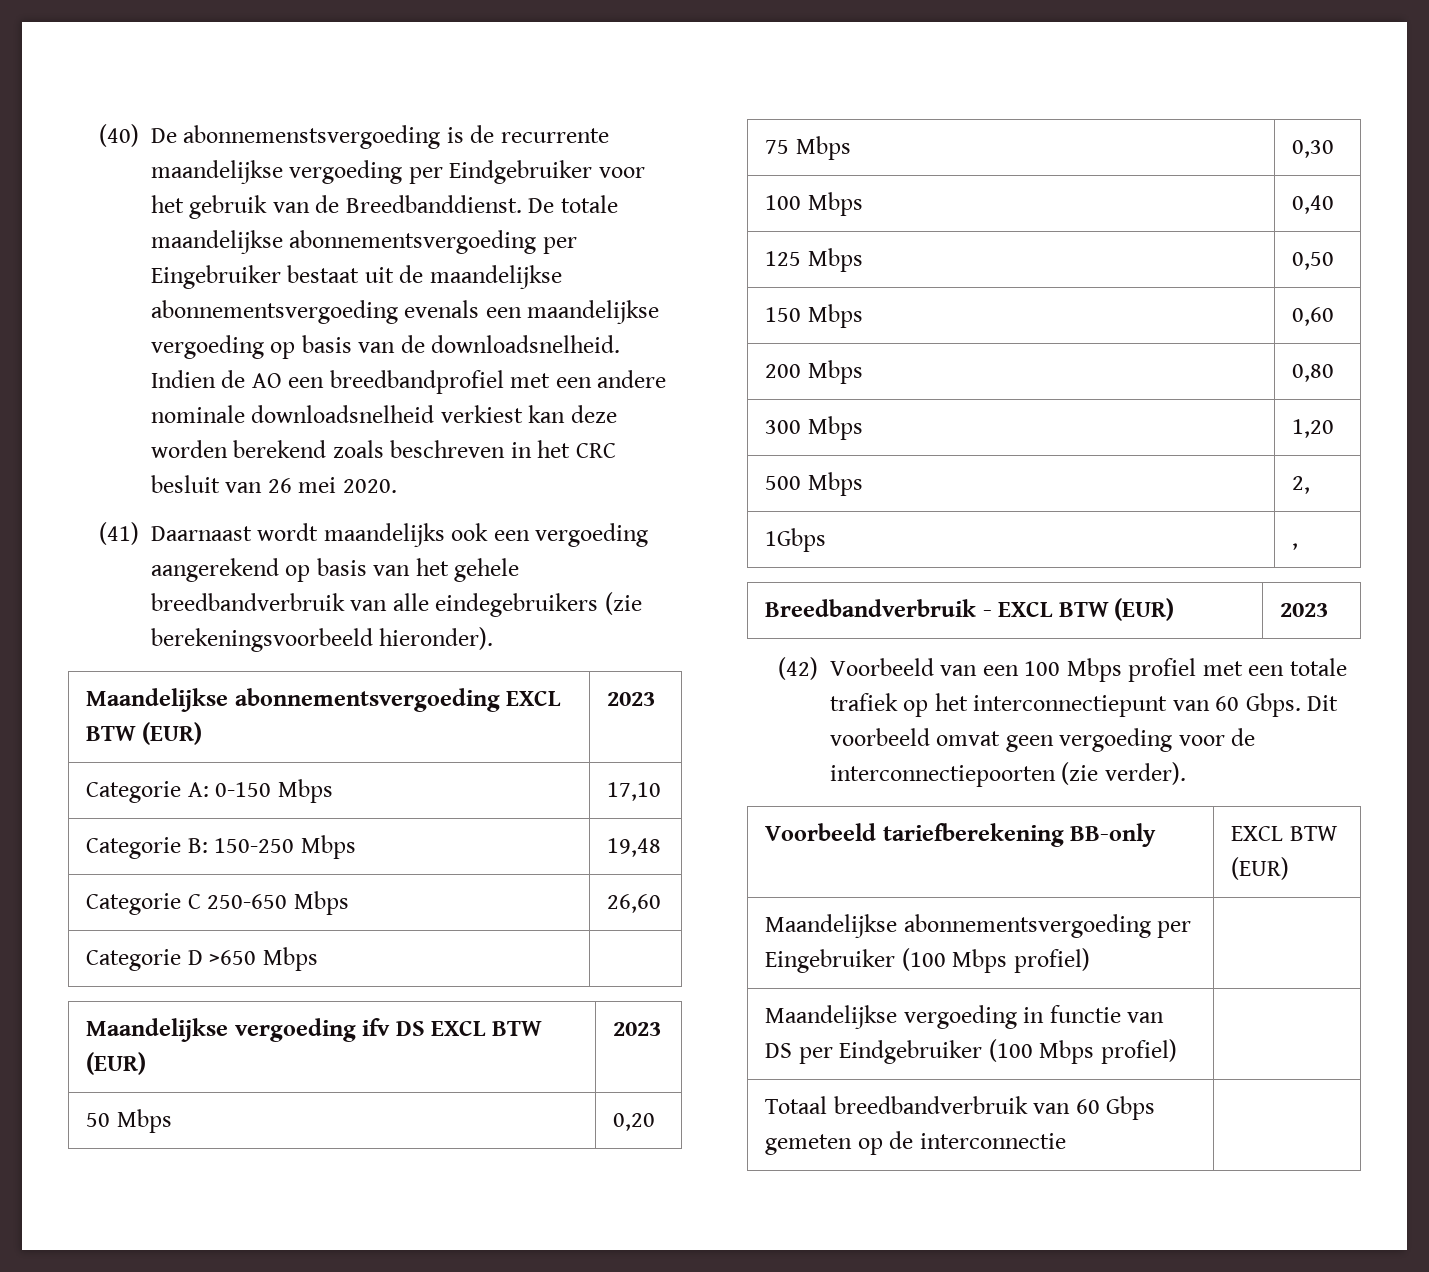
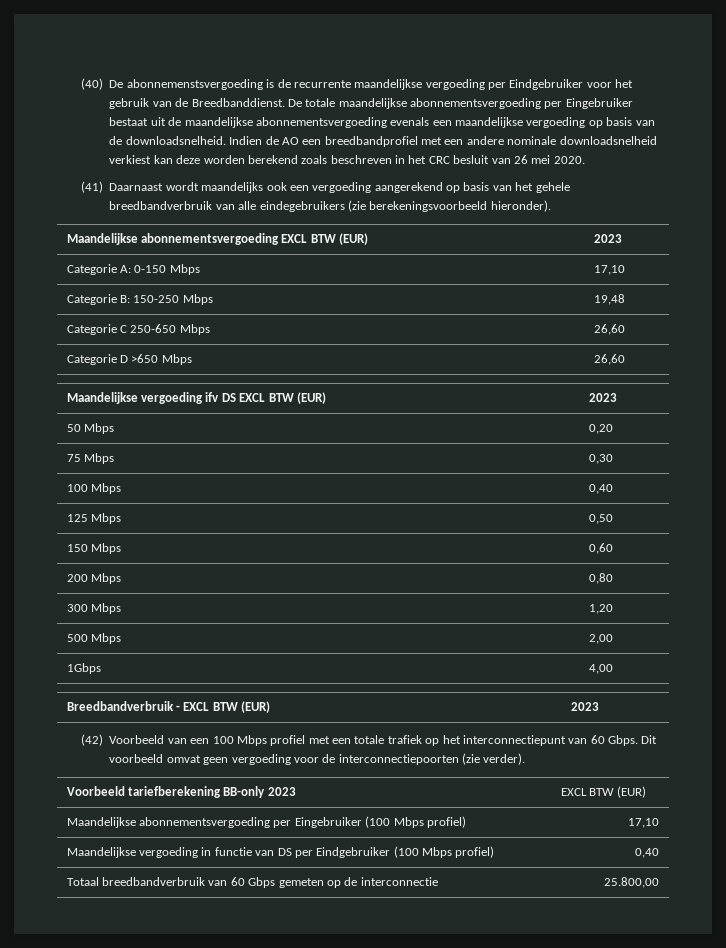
(318, 959) none -> [593,354,625,365] 26,60
[1292,476,1311,494] 2, -> [588,634,613,644] 2,00
[1292,543,1299,550] , -> [588,664,613,674] 4,00
(1157, 835) none -> [267,787,296,796] 2023
(1090, 960) none -> [628,818,660,828] 17,10
(1177, 1051) none -> [635,848,660,858] 0,40
(1066, 1141) none -> [604,877,660,888] 25.800,00

